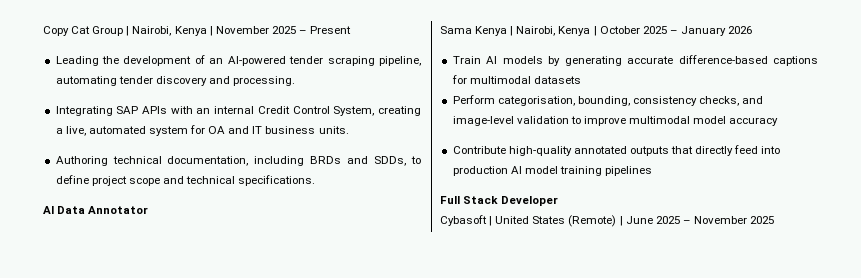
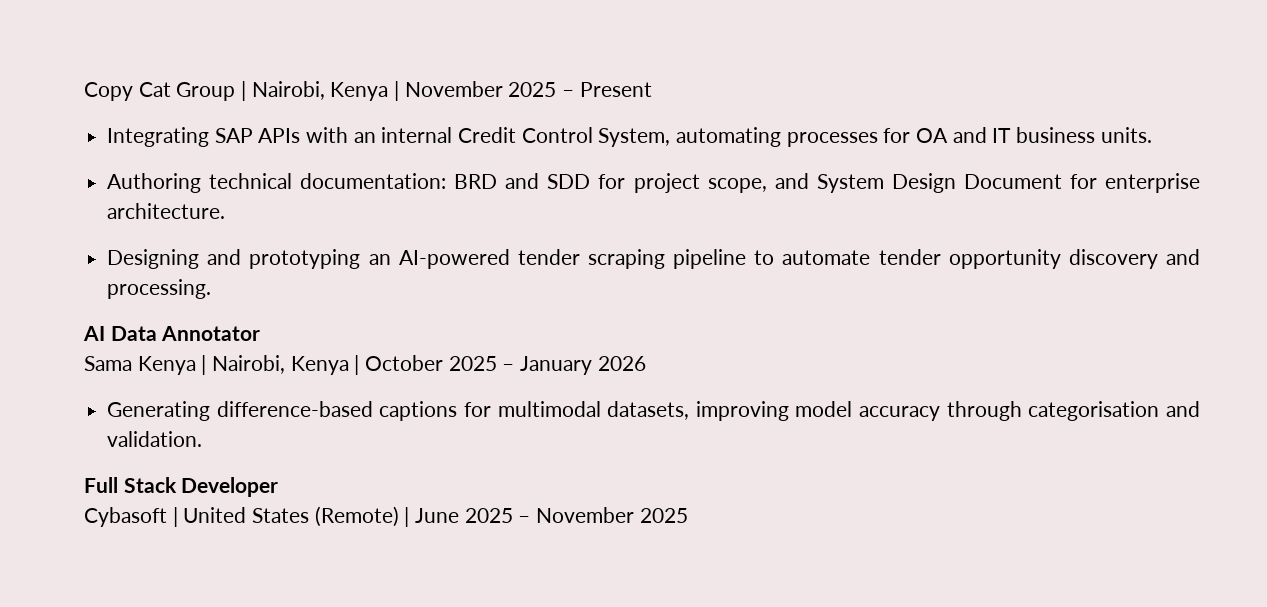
[55,55,421,66] [55,76,296,86] // Leading the development of an AI-powered tender scraping pipeline, automating tender discovery and processing. -> (652, 89) none
[378,106,421,116] [55,126,188,136] creating a live, automated system -> [676,127,878,147] automating processes
[167,156,421,166] [55,175,316,186] documentation, including BRDs and SDDs, to define project scope and technical specifications. -> [300,173,1200,193] [107,203,226,219] [107,249,1201,269] [107,279,212,299] documentation: BRD and SDD for project scope, and System Design Document for enterprise architecture. // Designing and prototyping an AI-powered tender scraping pipeline to automate tender opportunity discovery and processing.
[452,55,818,66] [451,75,581,84] [452,95,764,106] [452,116,779,126] [452,145,781,156] [452,166,653,176] Train AI models by generating accurate difference-based captions for multimodal datasets // Perform categorisation, bounding, consistency checks, and image-level validation to improve multimodal model accuracy // Contribute high-quality annotated outputs that directly feed into production AI model training pipelines -> [107,401,1201,421] [107,431,203,447] Generating difference-based captions for multimodal datasets, improving model accuracy through categorisation and validation.

